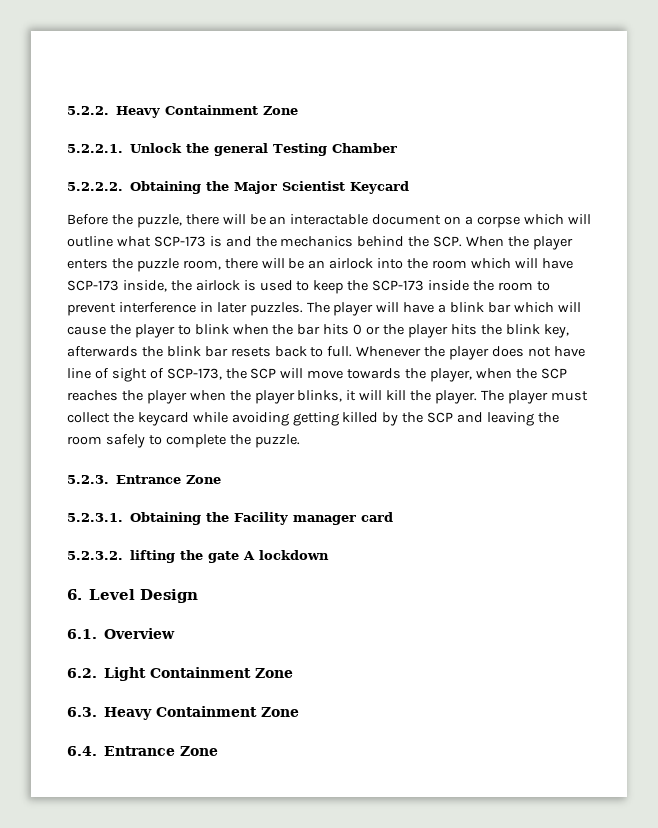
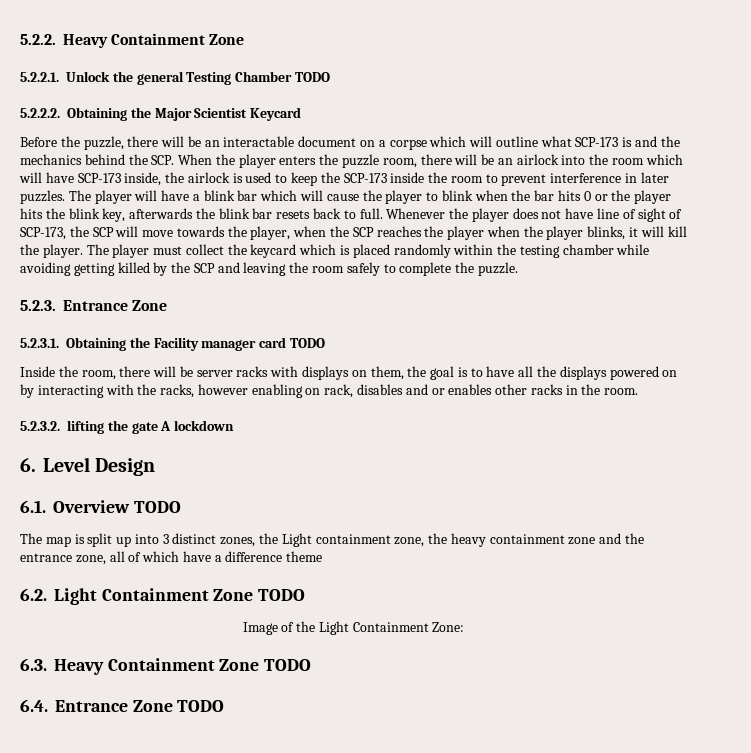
(398, 148) none -> [294,72,330,82] TODO
(189, 419) none -> [299,244,614,258] which is placed randomly within the testing chamber
(394, 517) none -> [289,338,325,348] [20,366,678,380] [20,384,639,398] TODO // Inside the room, there will be server racks with displays on them, the goal is to have all the displays powered on by interacting with the racks, however enabling on rack, disables and or enables other racks in the room.
[67,667,294,681] // 6.2. Light Containment Zone -> [133,501,181,513] [20,533,645,547] [20,551,323,565] [20,588,306,605] [242,621,465,635] TODO // The map is split up into 3 distinct zones, the Light containment zone, the heavy containment zone and the entrance zone, all of which have a difference theme // 6.2. Light Containment Zone TODO // Image of the Light Containment Zone:
(300, 712) none -> [264,659,312,671] TODO
(219, 751) none -> [177,700,225,712] TODO

